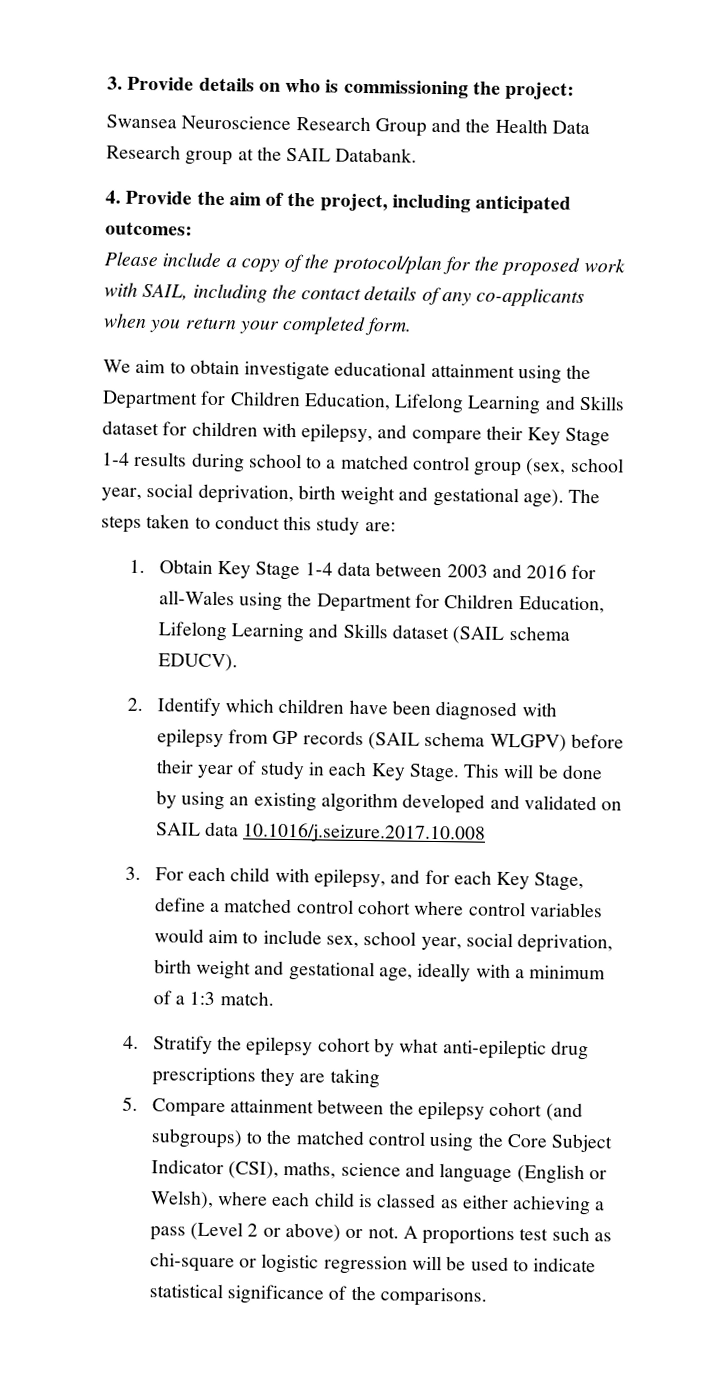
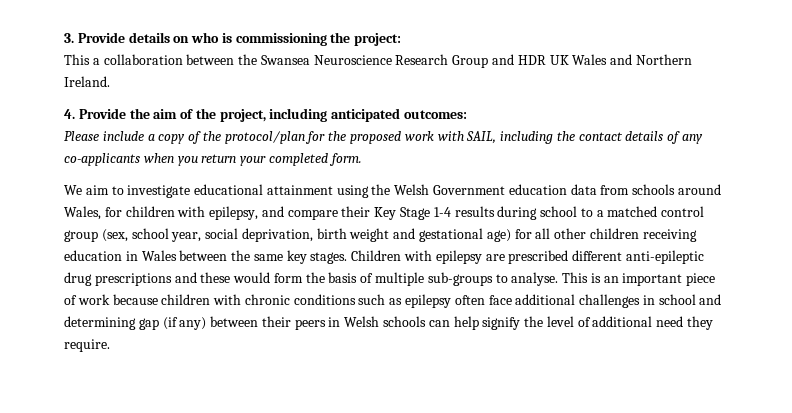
(576, 90) none -> [64,54,258,65] This a collaboration between the
[465,118,590,135] [106,144,418,166] the Health Data Research group at the SAIL Databank. -> [517,54,692,65] [64,76,110,87] HDR UK Wales and Northern Ireland.
[189,359,240,375] obtain -> (124, 190) none
[102,390,625,415] [102,420,159,436] Department for Children Education, Lifelong Learning and Skills dataset -> [394,184,721,195] [64,206,101,220] Welsh Government education data from schools around Wales,
[522,488,601,508] [101,514,396,535] [129,559,597,581] [158,590,605,614] [157,621,570,644] [157,653,238,672] [127,697,557,722] [156,728,624,752] [155,759,603,783] [155,790,623,814] [155,821,487,844] [125,866,585,892] [154,897,603,918] [153,928,614,954] [153,959,607,982] [152,990,274,1006] [123,1035,589,1061] [151,1067,380,1089] [122,1096,583,1122] [150,1128,614,1153] [150,1159,607,1185] [149,1190,606,1216] [149,1221,612,1246] [149,1252,597,1275] [148,1283,488,1307] age). The steps taken to conduct this study are: // 1. Obtain Key Stage 1-4 data between 2003 and 2016 for all-Wales using the Department for Children Education, Lifelong Learning and Skills dataset (SAIL schema EDUCV). // 2. Identify which children have been diagnosed with epilepsy from GP records (SAIL schema WLGPV) before their year of study in each Key Stage. This will be done by using an existing algorithm developed and validated on SAIL data 10.1016/j.seizure.2017.10.008 // 3. For each child with epilepsy, and for each Key Stage, define a matched control cohort where control variables would aim to include sex, school year, social deprivation, birth weight and gestational age, ideally with a minimum of a 1:3 match. // 4. Stratify the epilepsy cohort by what anti-epileptic drug prescriptions they are taking // 5. Compare attainment between the epilepsy cohort (and subgroups) to the matched control using the Core Subject Indicator (CSI), maths, science and language (English or Welsh), where each child is classed as either achieving a pass (Level 2 or above) or not. A proportions test such as chi-square or logistic regression will be used to indicate statistical significance of the comparisons. -> [486,228,697,242] [64,250,704,264] [64,272,716,286] [64,294,722,308] [64,316,714,330] [64,339,110,352] age) for all other children receiving education in Wales between the same key stages. Children with epilepsy are prescribed different anti-epileptic drug prescriptions and these would form the basis of multiple sub-groups to analyse. This is an important piece of work because children with chronic conditions such as epilepsy often face additional challenges in school and determining gap (if any) between their peers in Welsh schools can help signify the level of additional need they require.

